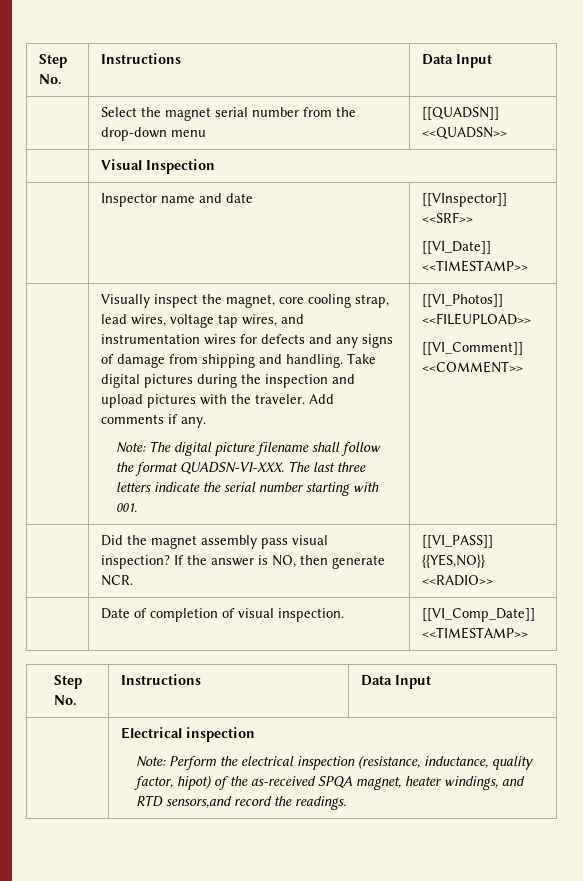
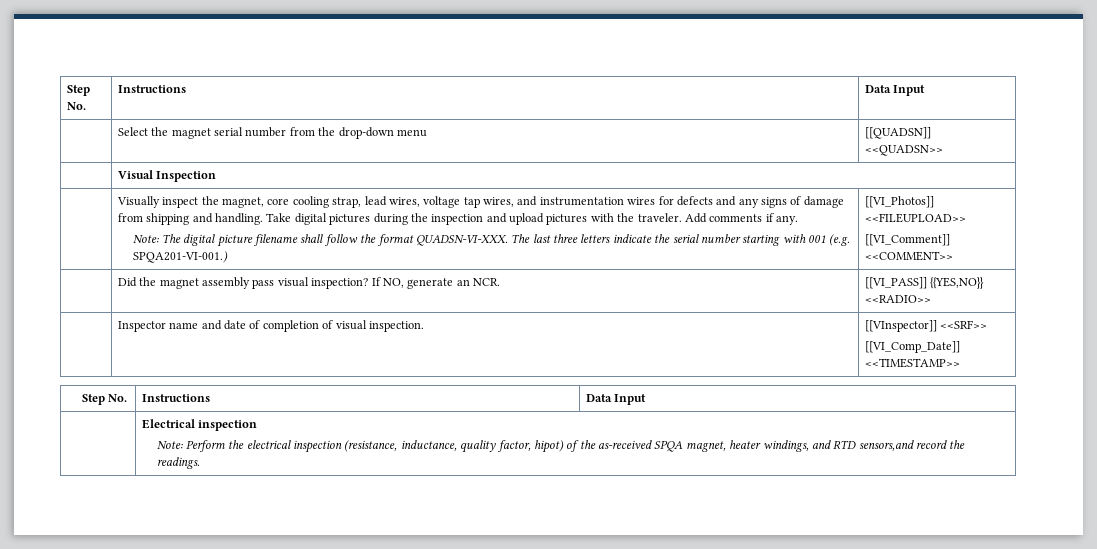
[100,193,253,207] [421,193,507,207] [421,212,473,223] [421,241,491,254] [421,260,528,272] // | Inspector name and date | [[VInspector]] <<SRF>> // [[VI_Date]] <<TIMESTAMP>> -> (217, 176) none
[115,503,137,512] 001. -> [808,234,851,246] [132,251,228,263] 001 (e.g. SPQA201-VI-001.)
[186,555,385,569] the answer is NO, then generate -> [382,278,470,289] NO, generate an
[100,608,130,619] Date -> [117,320,247,332] Inspector name and date
(344, 615) none -> [864,320,988,332] [[VInspector]] <<SRF>> //

